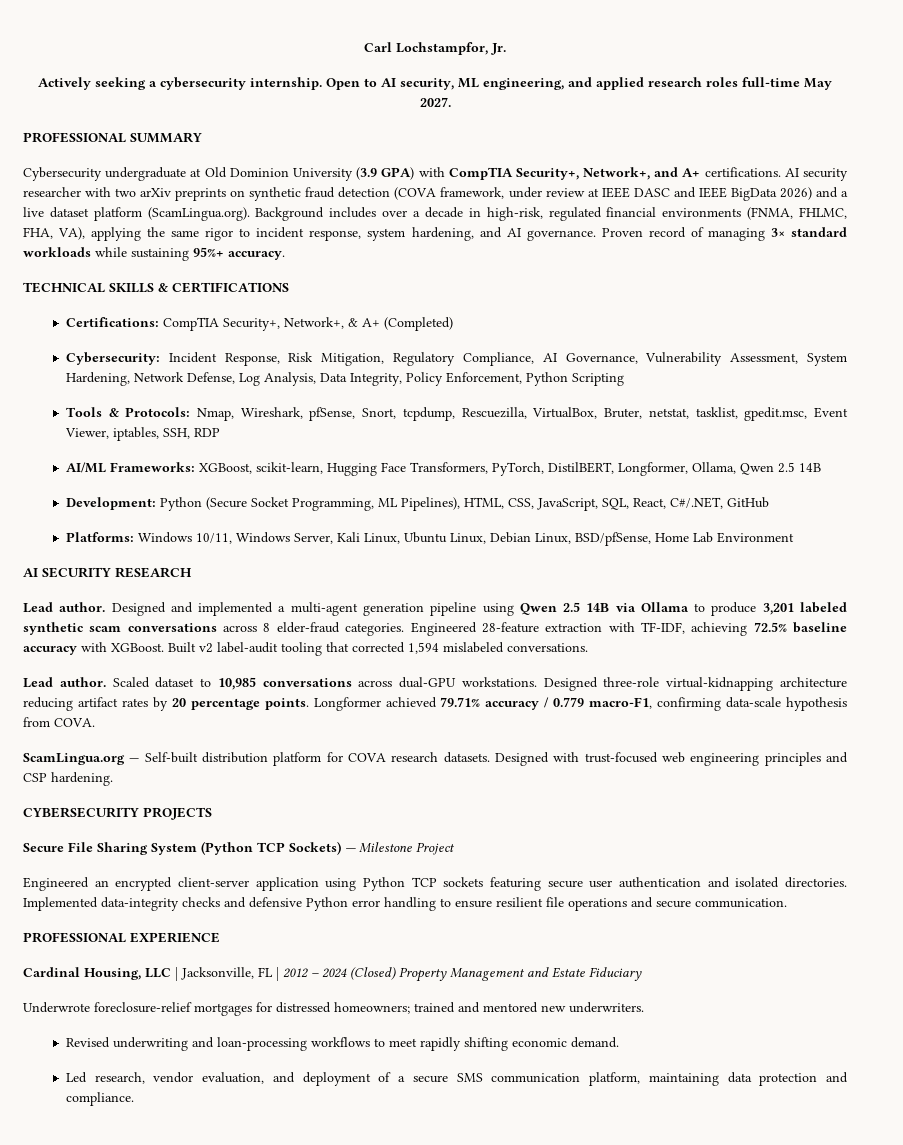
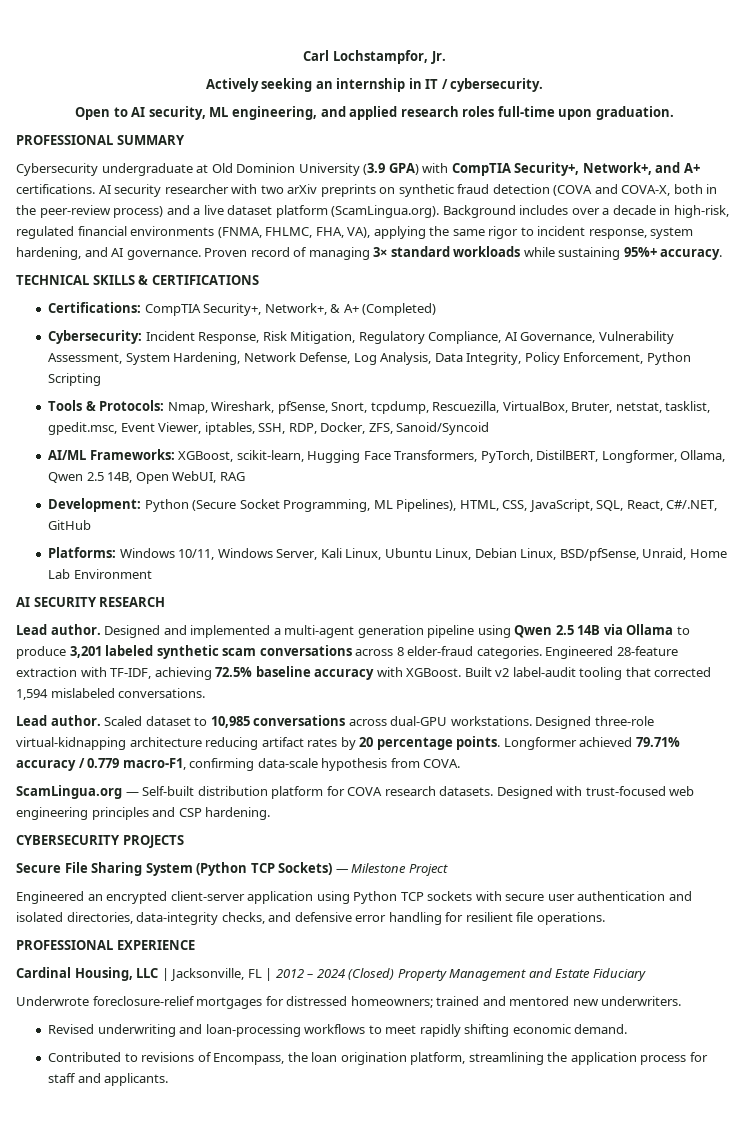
[149,77,322,90] a cybersecurity internship. -> [315,78,544,92] an internship in IT / cybersecurity. //
[804,78,832,90] [419,97,451,107] May 2027. -> [558,106,674,120] upon graduation.
[440,187,812,201] framework, under review at IEEE DASC and IEEE BigData 2026) -> [594,184,718,196] [16,205,164,218] and COVA-X, both in the peer-review process)
[193,428,220,437] RDP -> [288,422,490,435] RDP, Docker, ZFS, Sanoid/Syncoid
[798,463,821,472] 14B -> [107,471,245,484] 14B, Open WebUI, RAG
(651, 539) none -> [642,548,687,560] Unraid,
[490,877,541,891] featuring -> [475,891,502,901] with
[784,877,847,888] [23,897,220,911] directories. Implemented data-integrity checks -> [66,912,265,925] directories, data-integrity checks,
[306,897,348,911] Python -> (352, 917) none
[440,897,787,911] to ensure resilient file operations and secure communication. -> [445,912,605,925] for resilient file operations.
[65,1072,848,1086] [65,1092,134,1106] Led research, vendor evaluation, and deployment of a secure SMS communication platform, maintaining data protection and compliance. -> [48,1052,708,1065] [48,1073,169,1086] Contributed to revisions of Encompass, the loan origination platform, streamlining the application process for staff and applicants.

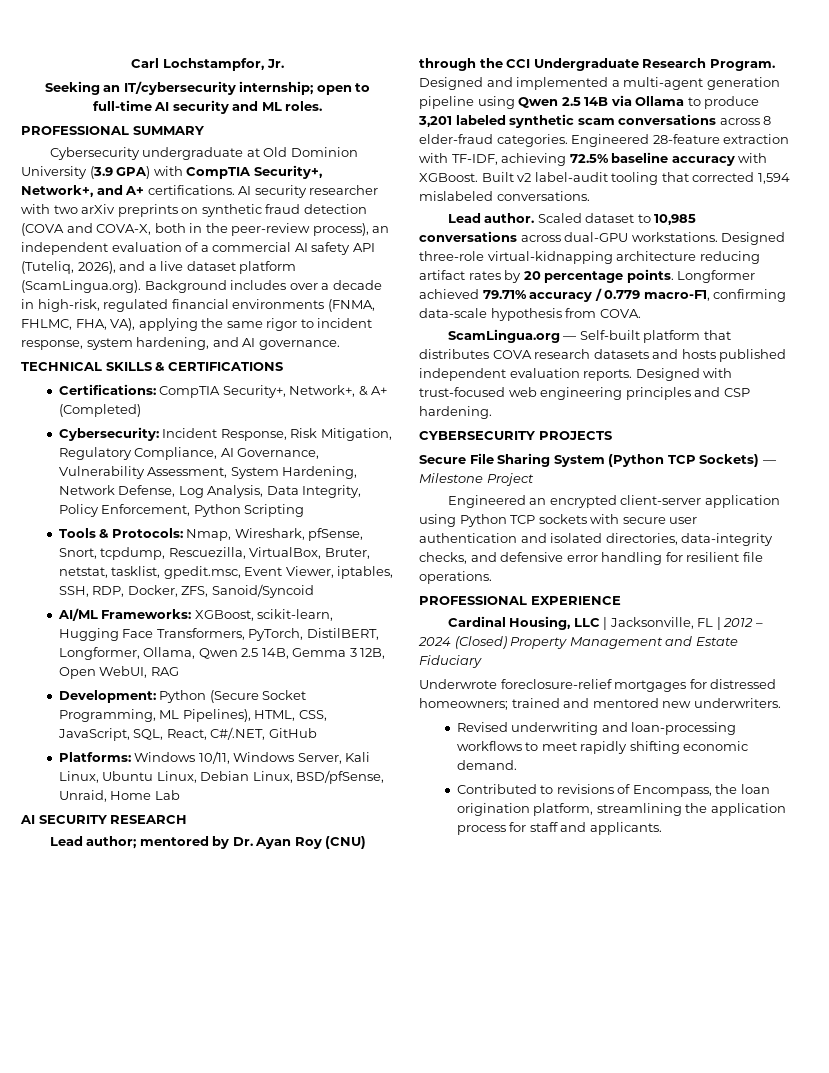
[205,78,544,92] [75,106,674,120] Actively seeking an internship in IT / cybersecurity. // Open to AI security, ML engineering, and applied research roles full-time upon graduation. -> [44,81,371,95] [92,100,323,114] Seeking an IT/cybersecurity internship; open to full-time AI security and ML roles.
[113,206,164,218] process) -> [312,223,390,236] [21,242,375,255] [21,261,116,274] process), an independent evaluation of a commercial AI safety API (Tuteliq, 2026),
[204,246,723,260] Proven record of managing 3× standard workloads while sustaining 95%+ accuracy. -> (340, 345) none
(133, 477) none -> [292,648,386,659] Gemma 3 12B,
[73,569,152,579] Environment -> (180, 795) none
[50,624,101,635] author. -> [86,836,367,849] [419,58,775,71] author; mentored by Dr. Ayan Roy (CNU) through the CCI Undergraduate Research Program.
[197,786,494,799] distribution platform for COVA research datasets. -> [643,330,731,343] [419,349,787,362] [419,368,633,381] platform that distributes COVA research datasets and hosts published independent evaluation reports.

